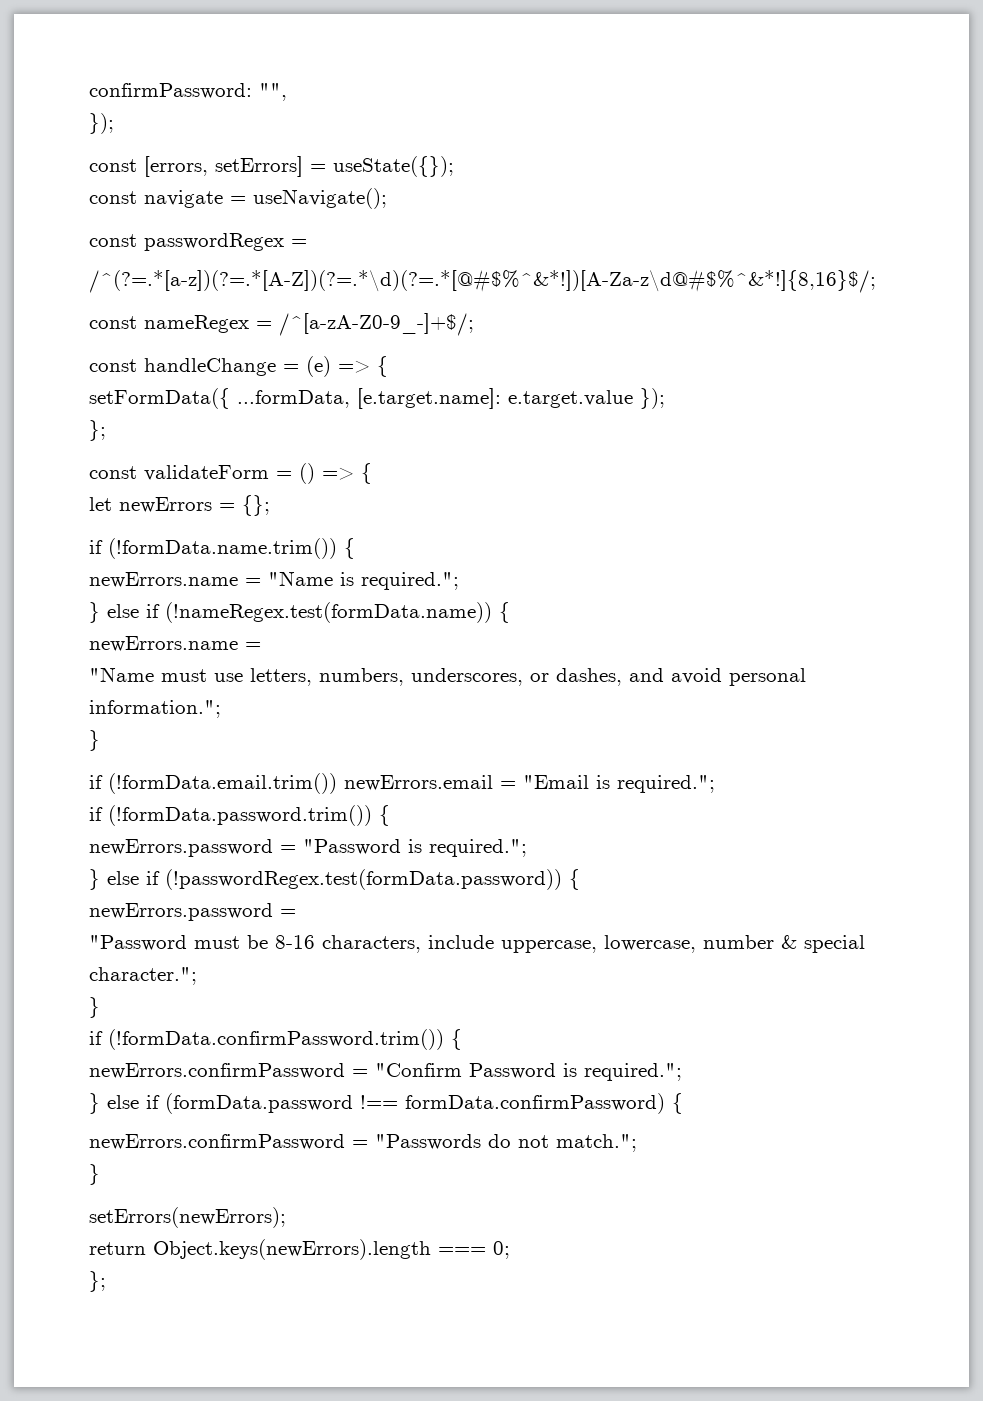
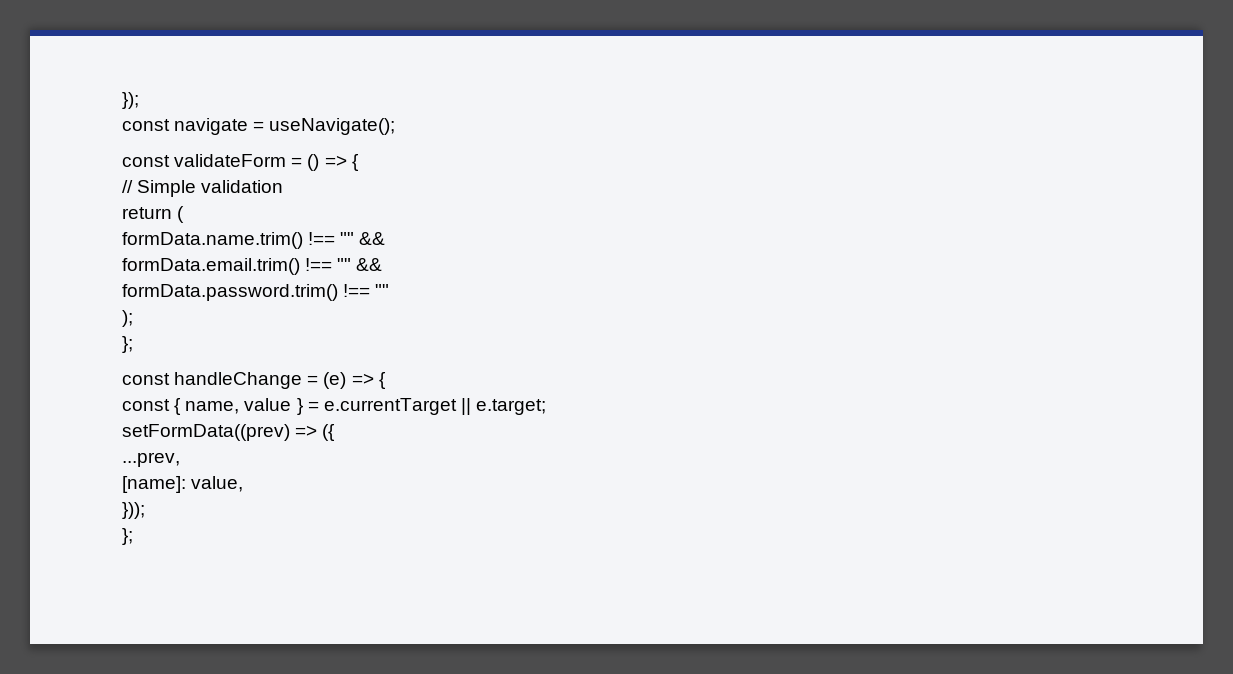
[89,83,287,101] [89,113,114,134] [89,156,454,177] confirmPassword: "", // }); // const [errors, setErrors] = useState({}); -> [122,92,139,109] });
[144,233,307,251] [89,269,876,293] [89,313,474,336] passwordRegex = // /^(?=.*[a-z])(?=.*[A-Z])(?=.*\d)(?=.*[@#$%^&*!])[A-Za-z\d@#$%^&*!]{8,16}$/; // const nameRegex = /^[a-zA-Z0-9_-]+$/; -> [174,154,359,171] [122,180,284,197] [122,206,185,223] [122,232,386,249] [122,258,383,275] [122,284,390,301] [122,310,133,327] [122,336,133,353] validateForm = () => { // // Simple validation // return ( // formData.name.trim() !== "" && // formData.email.trim() !== "" && // formData.password.trim() !== "" // ); // };
[89,388,665,409] [89,420,106,441] [89,463,372,484] [89,495,270,516] [89,538,355,559] [89,571,459,590] [89,602,510,623] [89,636,261,652] [89,667,806,686] [89,700,221,718] [89,730,100,751] [89,773,715,794] [89,805,390,826] [89,839,527,857] [89,869,580,890] [89,903,296,921] [89,935,865,953] [89,967,197,985] [89,997,100,1018] [89,1029,462,1050] [89,1063,682,1081] [89,1093,683,1114] [89,1134,637,1152] [89,1164,100,1185] [89,1207,286,1228] [89,1239,510,1260] setFormData({ ...formData, [e.target.name]: e.target.value }); // }; // const validateForm = () => { // let newErrors = {}; // if (!formData.name.trim()) { // newErrors.name = "Name is required."; // } else if (!nameRegex.test(formData.name)) { // newErrors.name = // "Name must use letters, numbers, underscores, or dashes, and avoid personal information."; // } // if (!formData.email.trim()) newErrors.email = "Email is required."; // if (!formData.password.trim()) { // newErrors.password = "Password is required."; // } else if (!passwordRegex.test(formData.password)) { // newErrors.password = // "Password must be 8-16 characters, include uppercase, lowercase, number & special character."; // } // if (!formData.confirmPassword.trim()) { // newErrors.confirmPassword = "Confirm Password is required."; // } else if (formData.password !== formData.confirmPassword) { // newErrors.confirmPassword = "Passwords do not match."; // } // setErrors(newErrors); // return Object.keys(newErrors).length === 0; -> [122,398,547,415] [122,424,336,441] [122,452,180,467] [122,476,244,493] [122,502,145,519] const { name, value } = e.currentTarget || e.target; // setFormData((prev) => ({ // ...prev, // [name]: value, // }));

